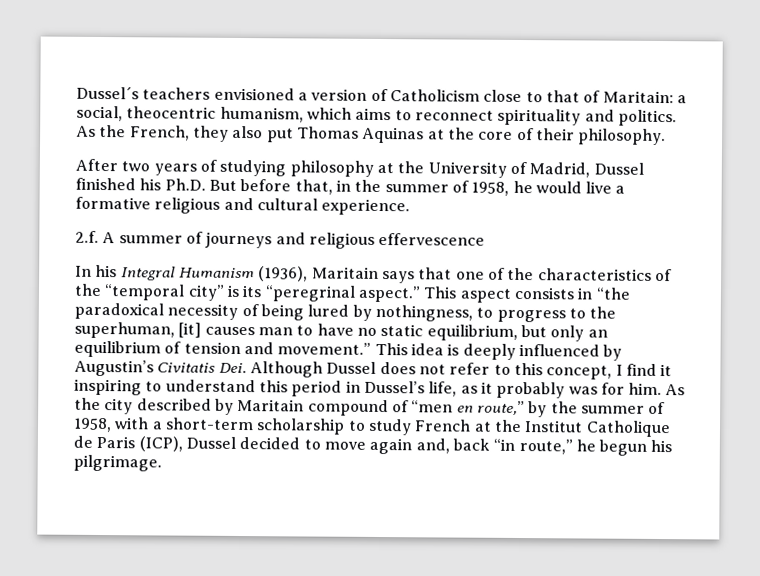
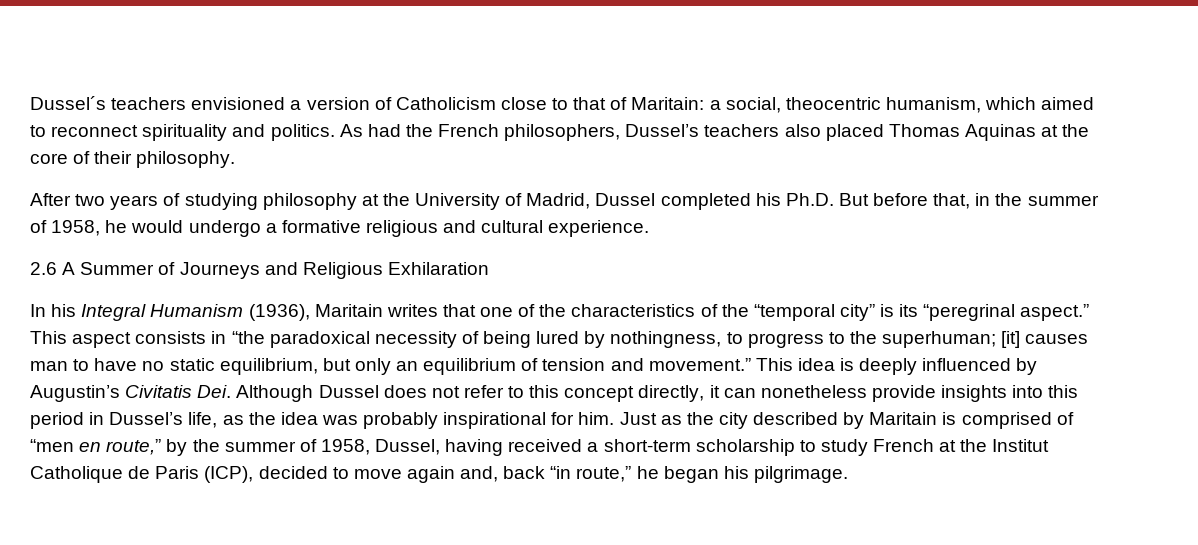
[355,107,392,121] aims -> [1041,97,1095,110] aimed
[99,124,294,143] the French, they also put -> [367,124,884,141] had the French philosophers, Dussel’s teachers also placed
[75,177,136,191] finished -> [660,193,751,210] completed
[585,181,613,194] live -> [188,220,261,237] undergo
[75,230,486,249] 2.f. A summer of journeys and religious effervescence -> [30,262,489,279] 2.6 A Summer of Journeys and Religious Exhilaration
[381,271,415,284] says -> [386,304,438,317] writes
[74,321,175,339] superhuman, -> [882,331,997,348] superhuman;
[546,363,673,380] [74,378,256,396] concept, I find it inspiring to understand -> [564,385,1044,402] concept directly, it can nonetheless provide insights into
[480,381,686,399] it probably was for him. As -> [248,412,682,429] the idea was probably inspirational for him. Just as
[307,399,389,417] compound -> [942,412,1052,429] is comprised
[114,417,150,430] with -> [375,439,583,456] Dussel, having received
[185,436,236,449] Dussel -> (254, 474) none
[599,439,648,456] begun -> [663,466,719,483] began

